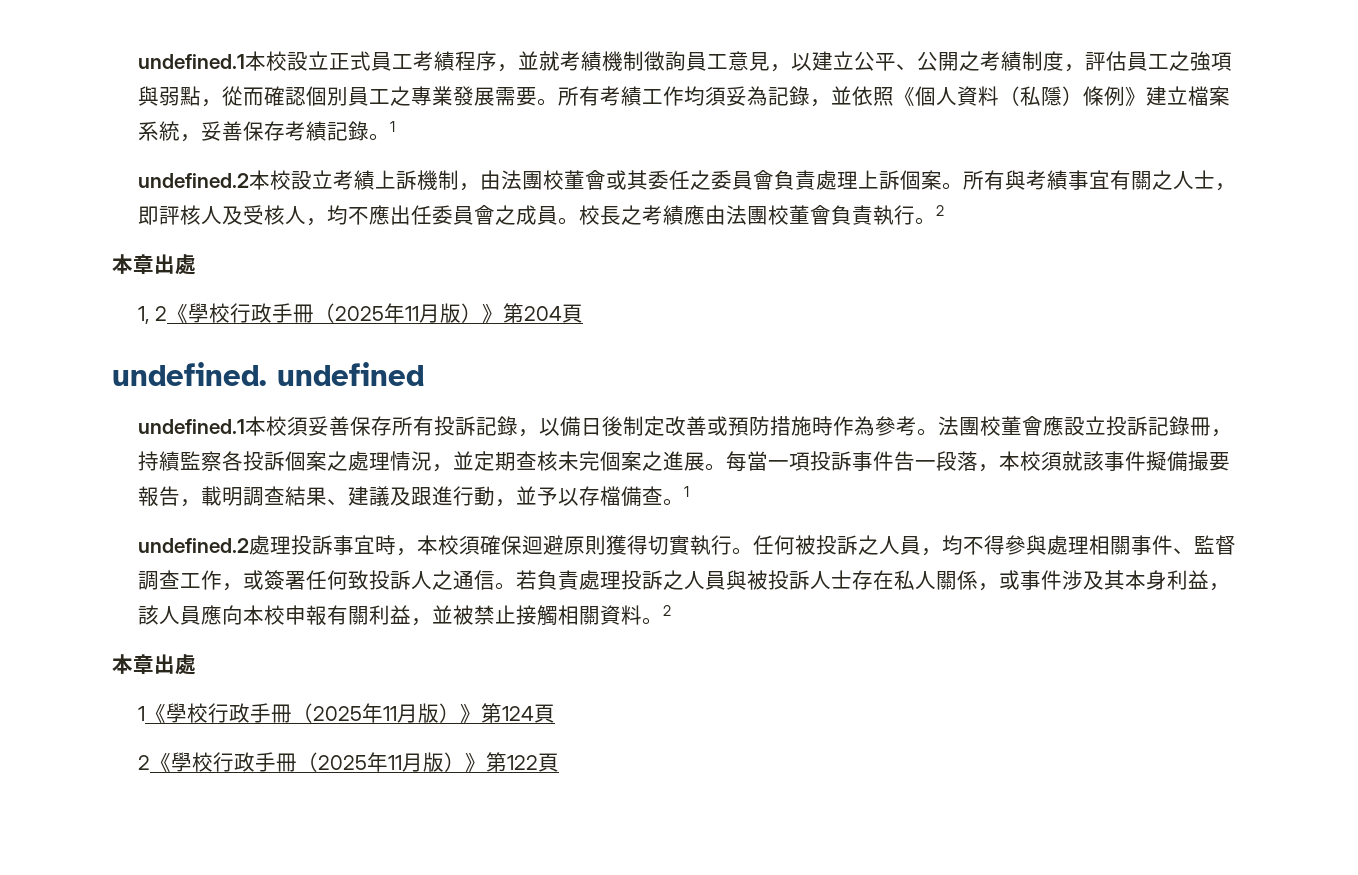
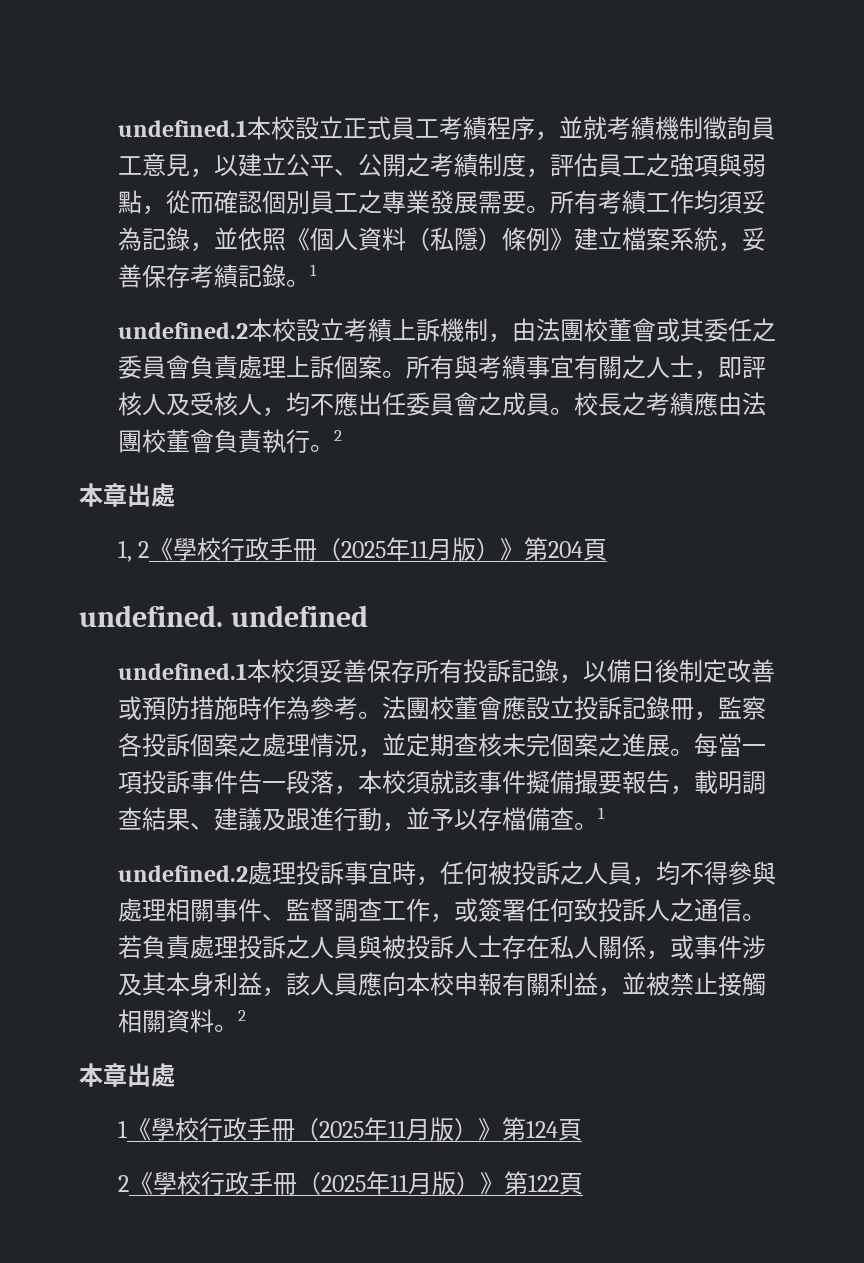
[137,451,180,471] 持續 -> (718, 716) none
[416,535,753,555] 本校須確保迴避原則獲得切實執行。 -> (440, 881) none

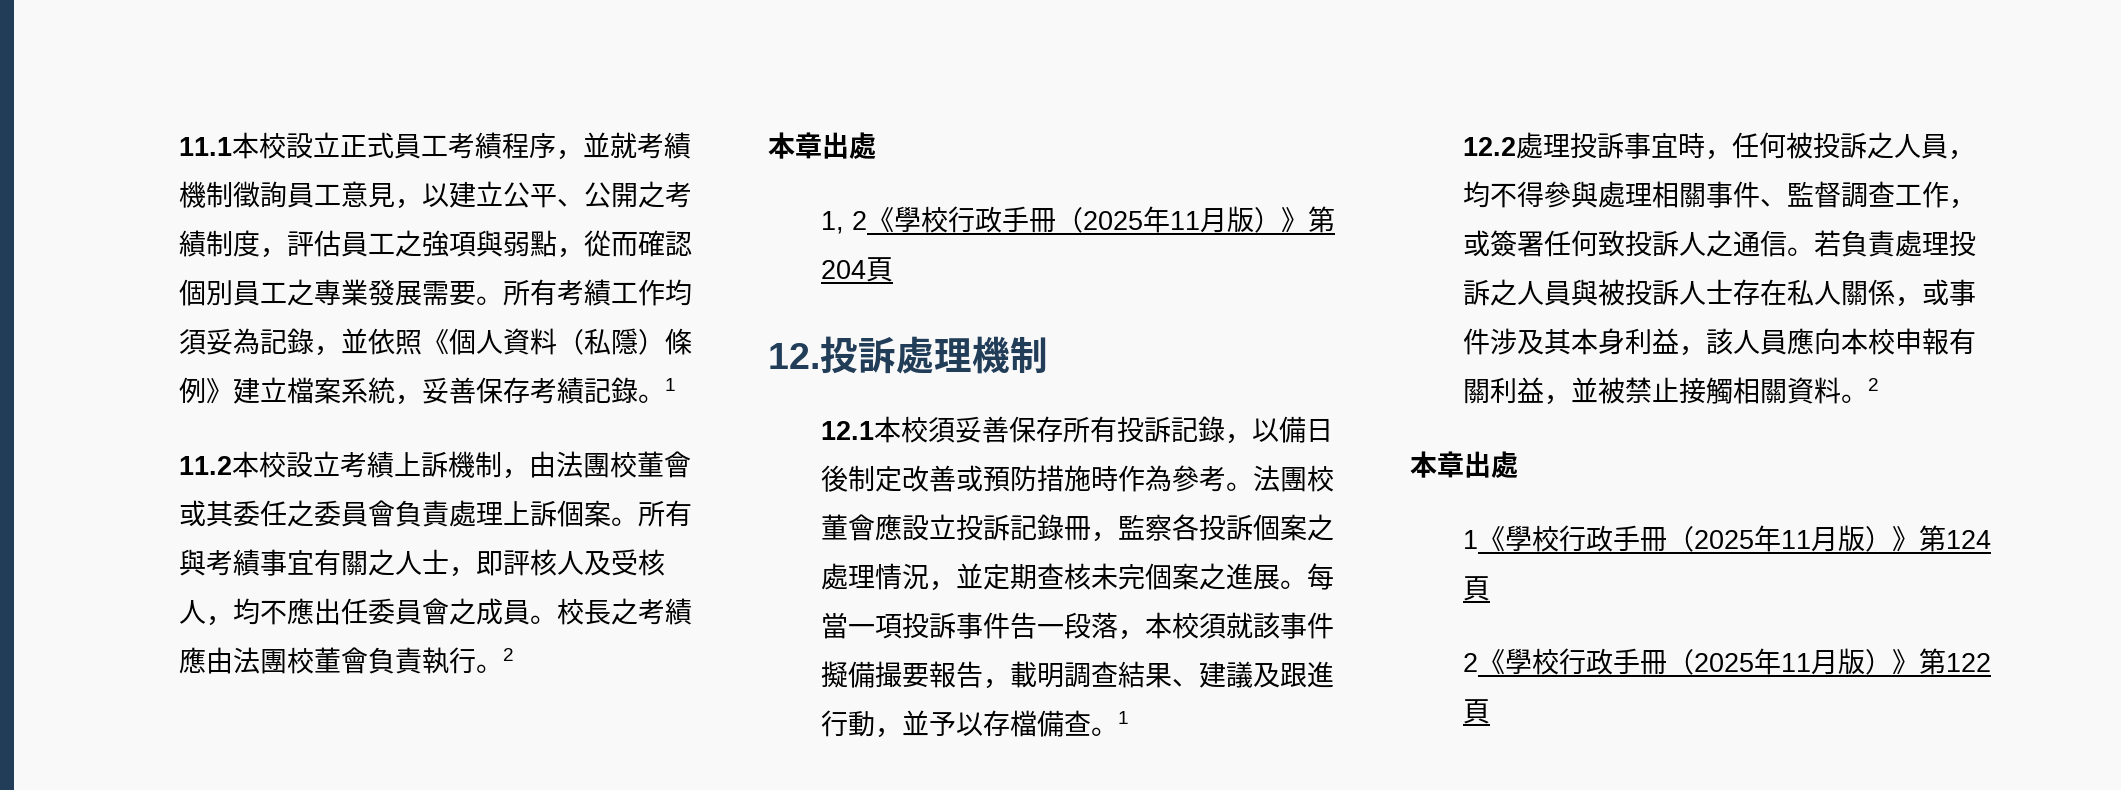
[117,120,247,137] undefined.1 -> [178,137,232,156] 11.1
[117,322,248,339] undefined.2 -> [178,456,232,475] 11.2
[79,605,369,627] [117,663,247,680] undefined. undefined // undefined.1 -> [768,336,1048,374] [820,421,874,440] 12.投訴處理機制 // 12.1
[117,865,248,882] undefined.2 -> [1462,137,1516,156] 12.2

